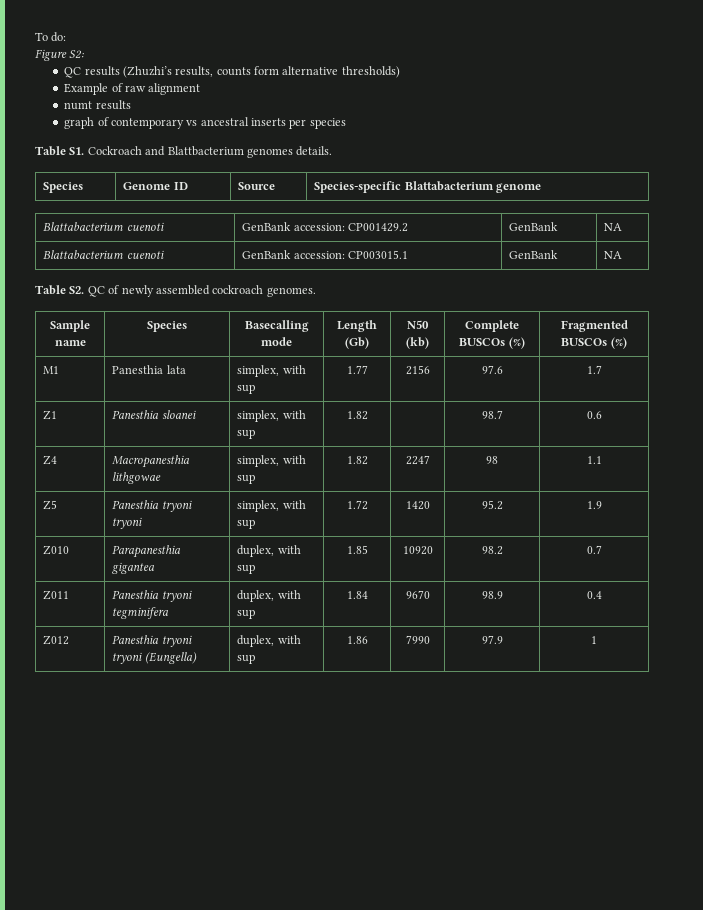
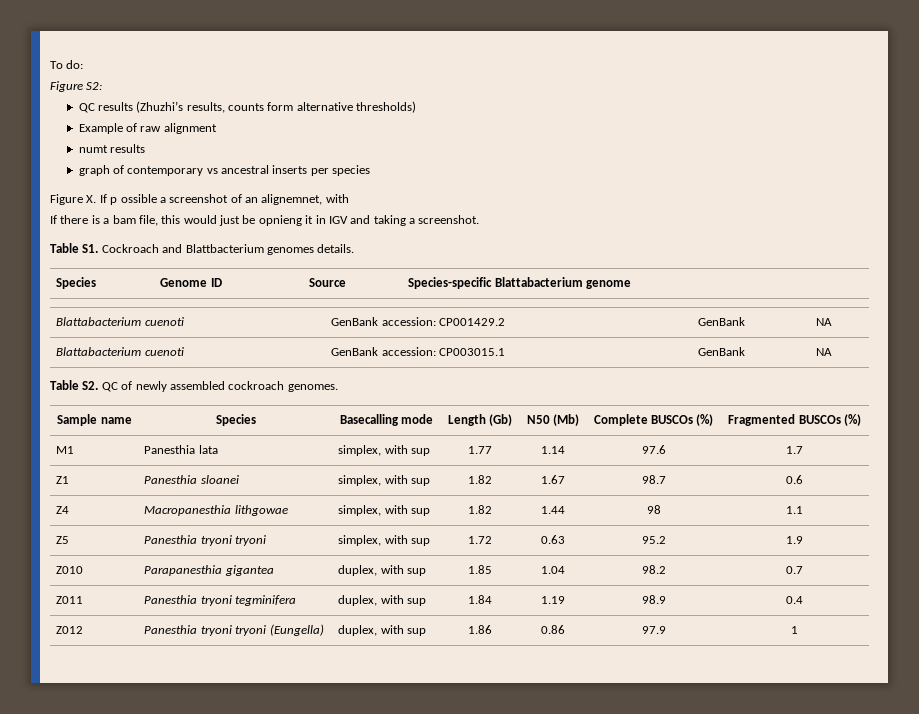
(346, 123) none -> [50,194,349,205] [50,215,480,226] // Figure X. If p ossible a screenshot of an alignemnet, with // If there is a bam file, this would just be opnieng it in IGV and taking a screenshot.
[406,337,429,349] (kb) -> [553,414,580,426] (Mb)
[405,365,430,375] 2156 -> [541,446,565,454] 1.14
(368, 415) none -> [541,475,565,484] 1.67
[405,455,430,465] 2247 -> [541,506,565,514] 1.44
[405,501,430,510] 1420 -> [541,535,565,544] 0.63
[402,546,433,555] 10920 -> [541,566,565,574] 1.04
[405,590,430,599] 9670 -> [541,596,565,604] 1.19
[405,635,430,644] 7990 -> [541,625,565,634] 0.86

